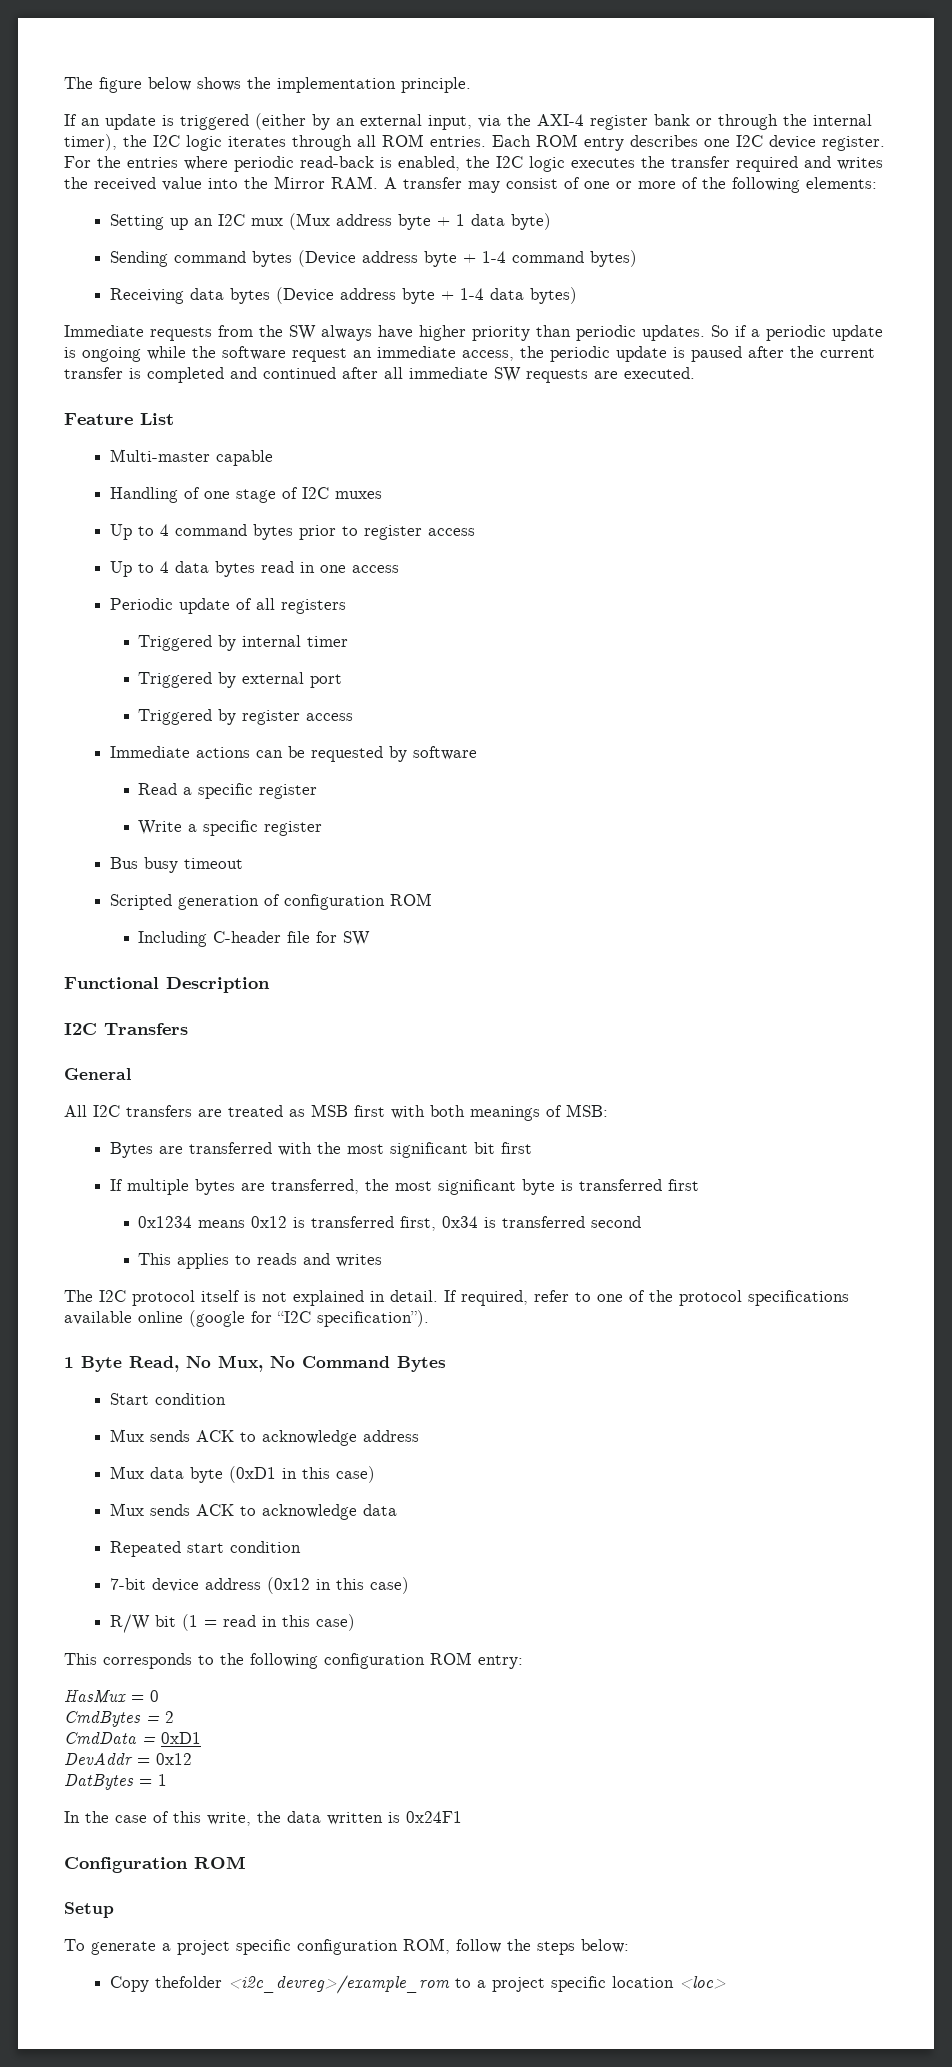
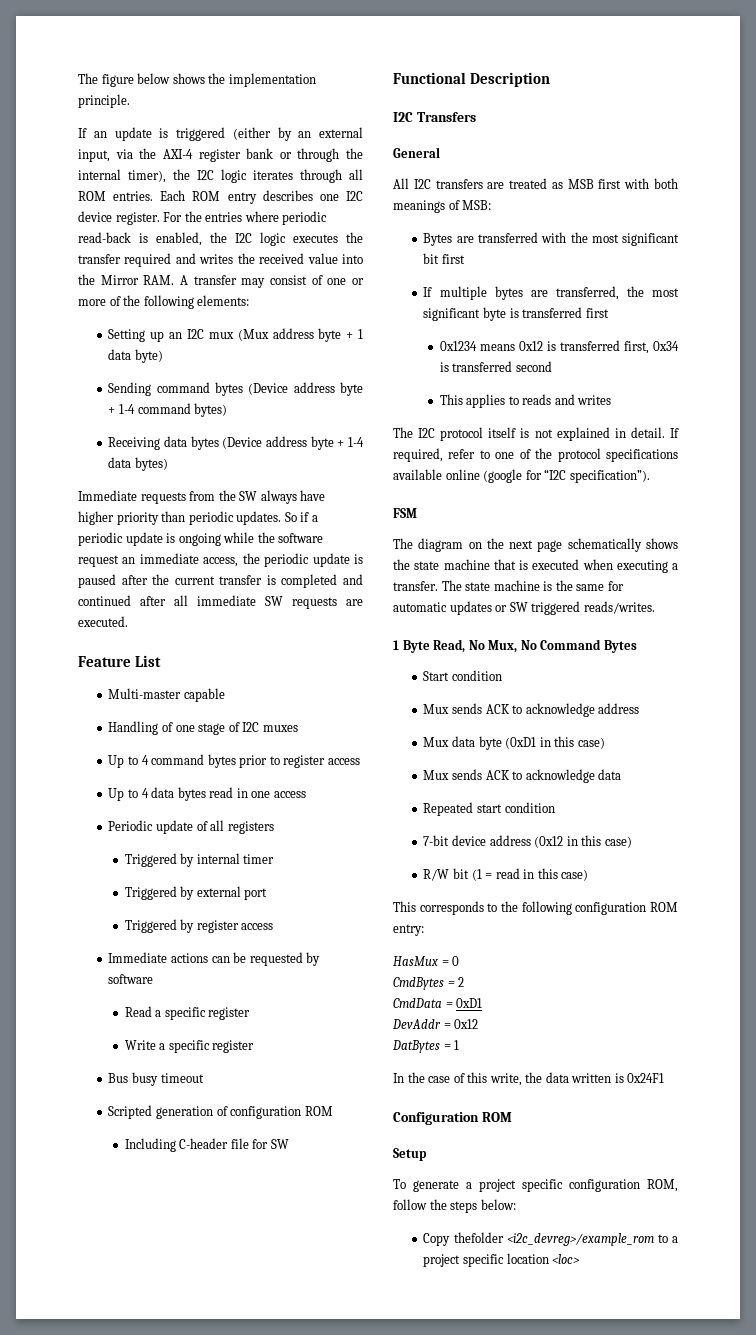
(429, 1318) none -> [393,508,417,518] [393,538,678,552] [393,559,678,573] [393,580,624,591] [393,601,655,615] // FSM // The diagram on the next page schematically shows the state machine that is executed when executing a transfer. The state machine is the same for automatic updates or SW triggered reads/writes.

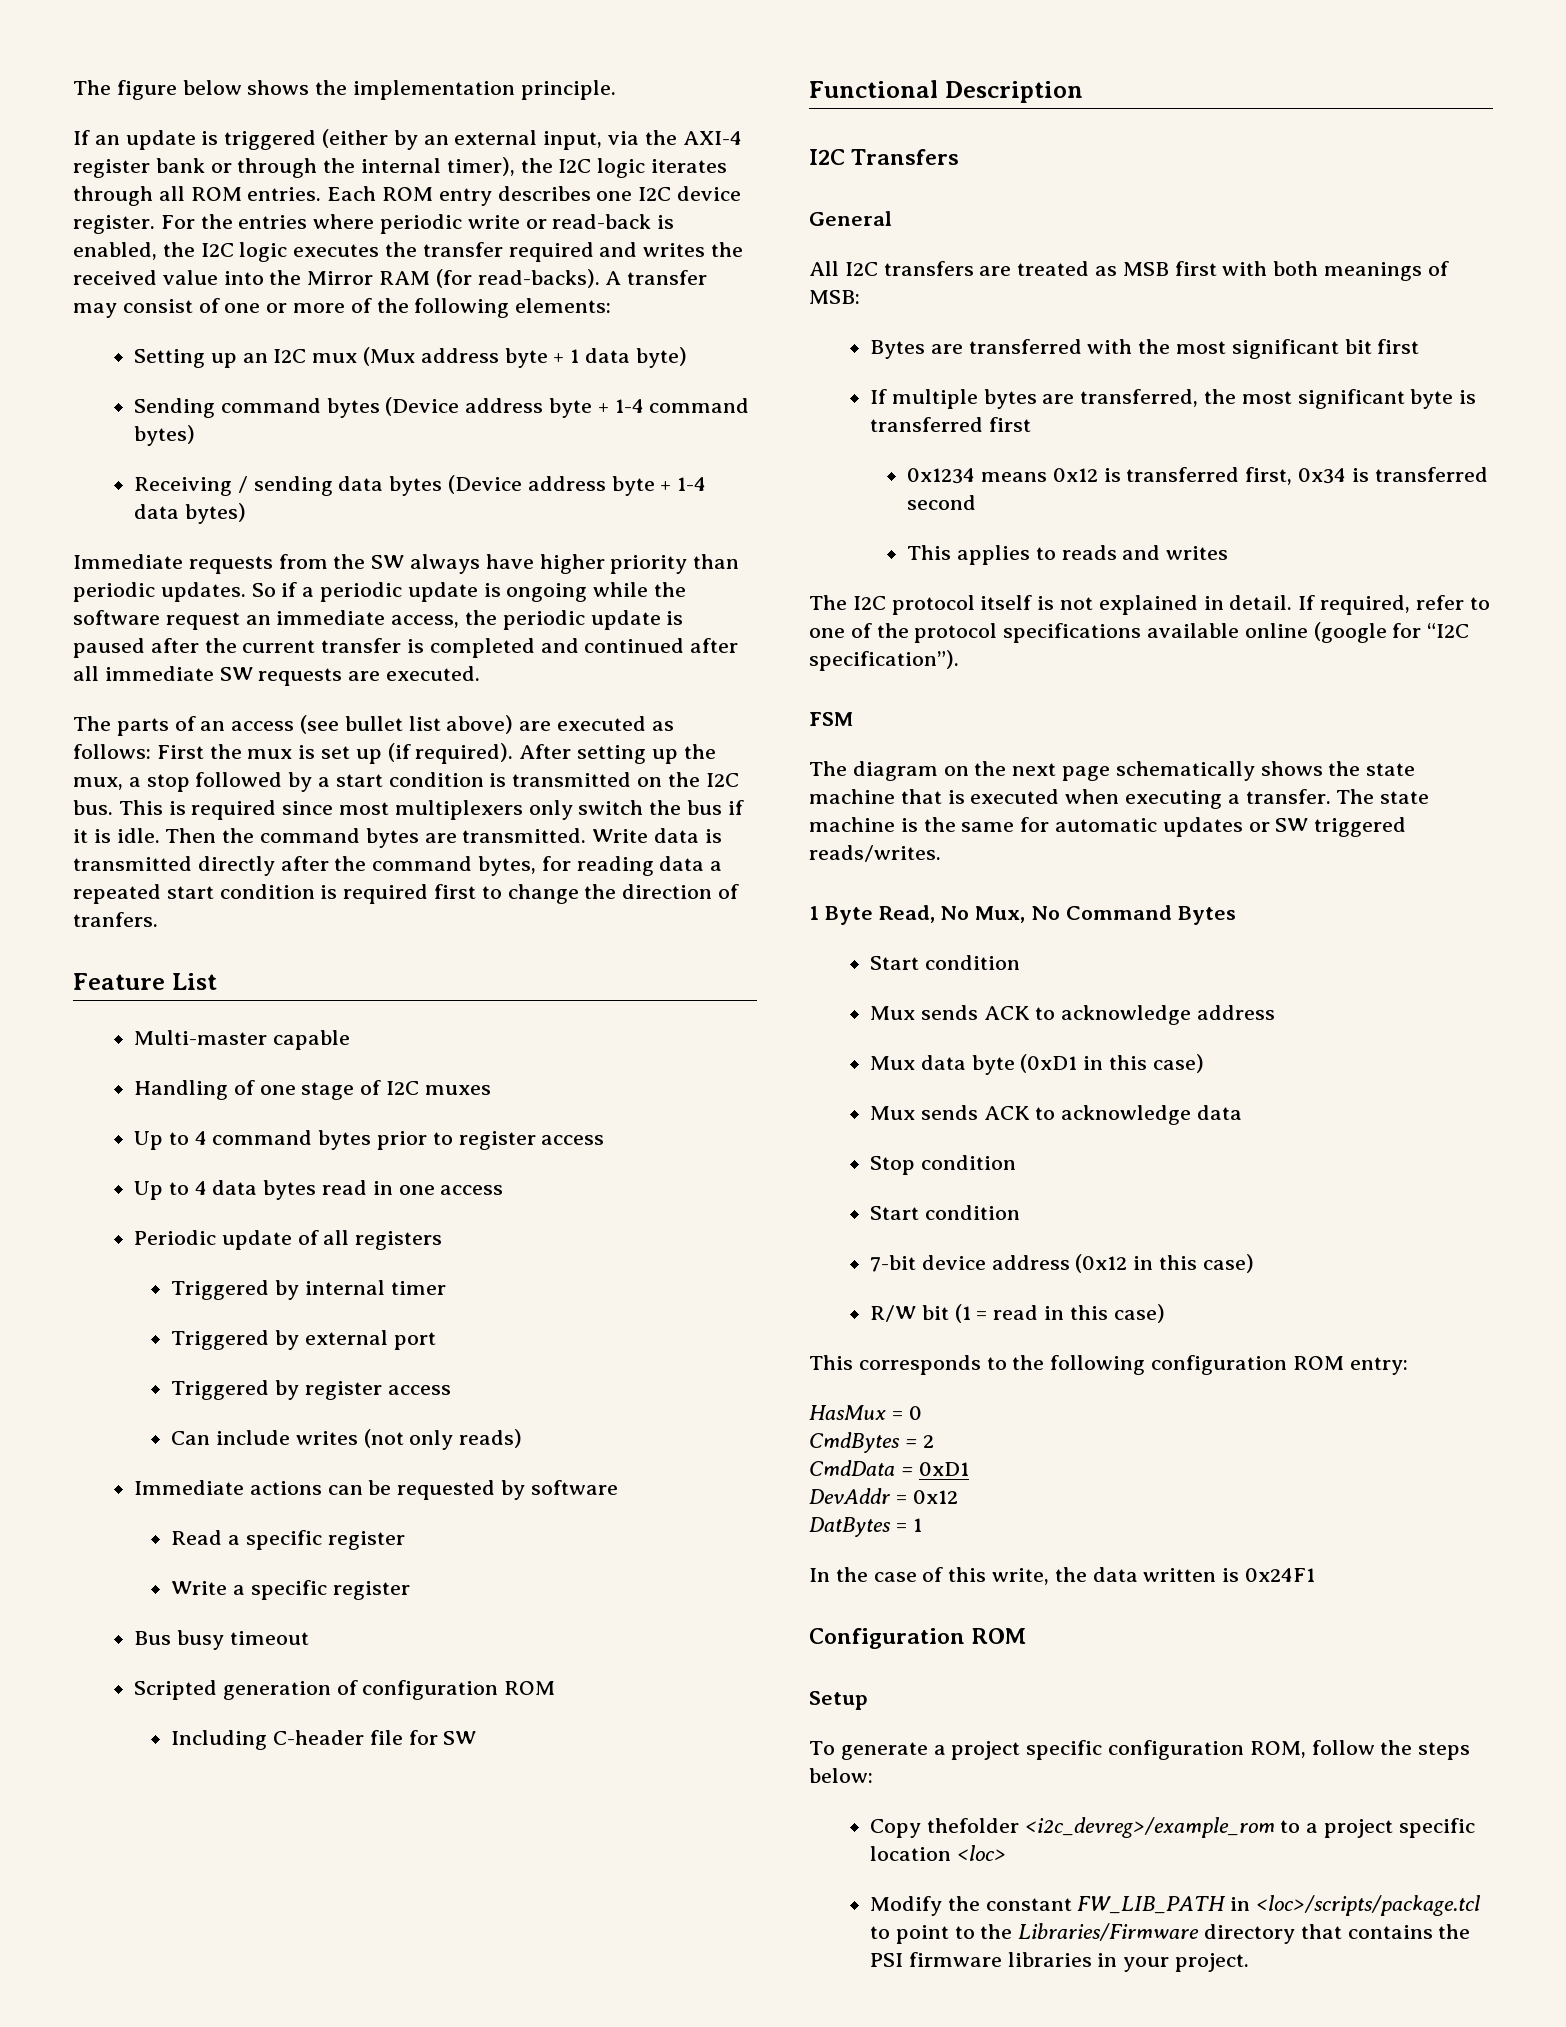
(328, 218) none -> [467,215,547,229] write or
[143,275,175,285] RAM. -> [379,269,600,288] RAM (for read-backs).
(161, 443) none -> [237,476,333,496] / sending
(128, 621) none -> [73,715,674,736] [73,743,716,764] [73,772,739,792] [73,800,744,820] [73,828,722,848] [73,856,723,876] [73,884,740,904] [73,912,158,927] // The parts of an access (see bullet list above) are executed as follows: First the mux is set up (if required). After setting up the mux, a stop followed by a start condition is transmitted on the I2C bus. This is required since most multiplexers only switch the bus if it is idle. Then the command bytes are transmitted. Write data is transmitted directly after the command bytes, for reading data a repeated start condition is required first to change the direction of tranfers.
(274, 926) none -> [171,1429,523,1450] // Can include writes (not only reads)
[423,802,502,816] Repeated start -> [869,1155,1016,1175] [869,1206,919,1220] Stop condition // Start
(581, 1259) none -> [869,1895,1480,1916] [869,1923,1471,1944] [869,1952,1249,1972] // Modify the constant FW_LIB_PATH in <loc>/scripts/package.tcl to point to the Libraries/Firmware directory that contains the PSI firmware libraries in your project.

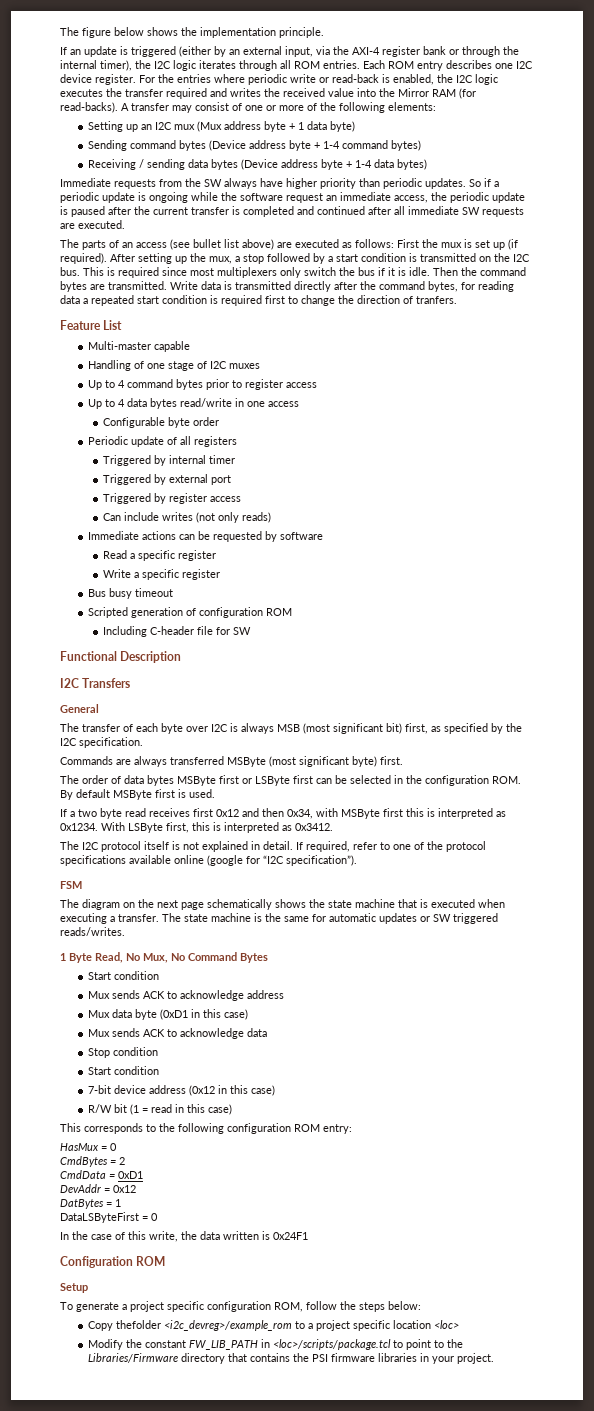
[321,1180,367,1195] read -> [179,398,232,407] read/write
(504, 1190) none -> [103,417,220,428] // Configurable byte order
[809,261,1449,281] [809,290,860,304] [869,339,1420,359] [869,389,1477,409] [869,417,1031,432] [907,467,1488,485] [907,495,977,510] [907,545,1229,565] All I2C transfers are treated as MSB first with both meanings of MSB: // Bytes are transferred with the most significant bit first // If multiple bytes are transferred, the most significant byte is transferred first // 0x1234 means 0x12 is transferred first, 0x34 is transferred second // This applies to reads and writes -> [60,723,522,734] [60,737,143,748] [60,756,403,767] [60,775,521,786] [60,789,215,800] [60,808,506,819] [60,822,333,833] The transfer of each byte over I2C is always MSB (most significant bit) first, as specified by the I2C specification. // Commands are always transferred MSByte (most significant byte) first. // The order of data bytes MSByte first or LSByte first can be selected in the configuration ROM. By default MSByte first is used. // If a two byte read receives first 0x12 and then 0x34, with MSByte first this is interpreted as 0x1234. With LSByte first, this is interpreted as 0x3412.
(922, 1525) none -> [60,1212,158,1223] // DataLSByteFirst = 0

